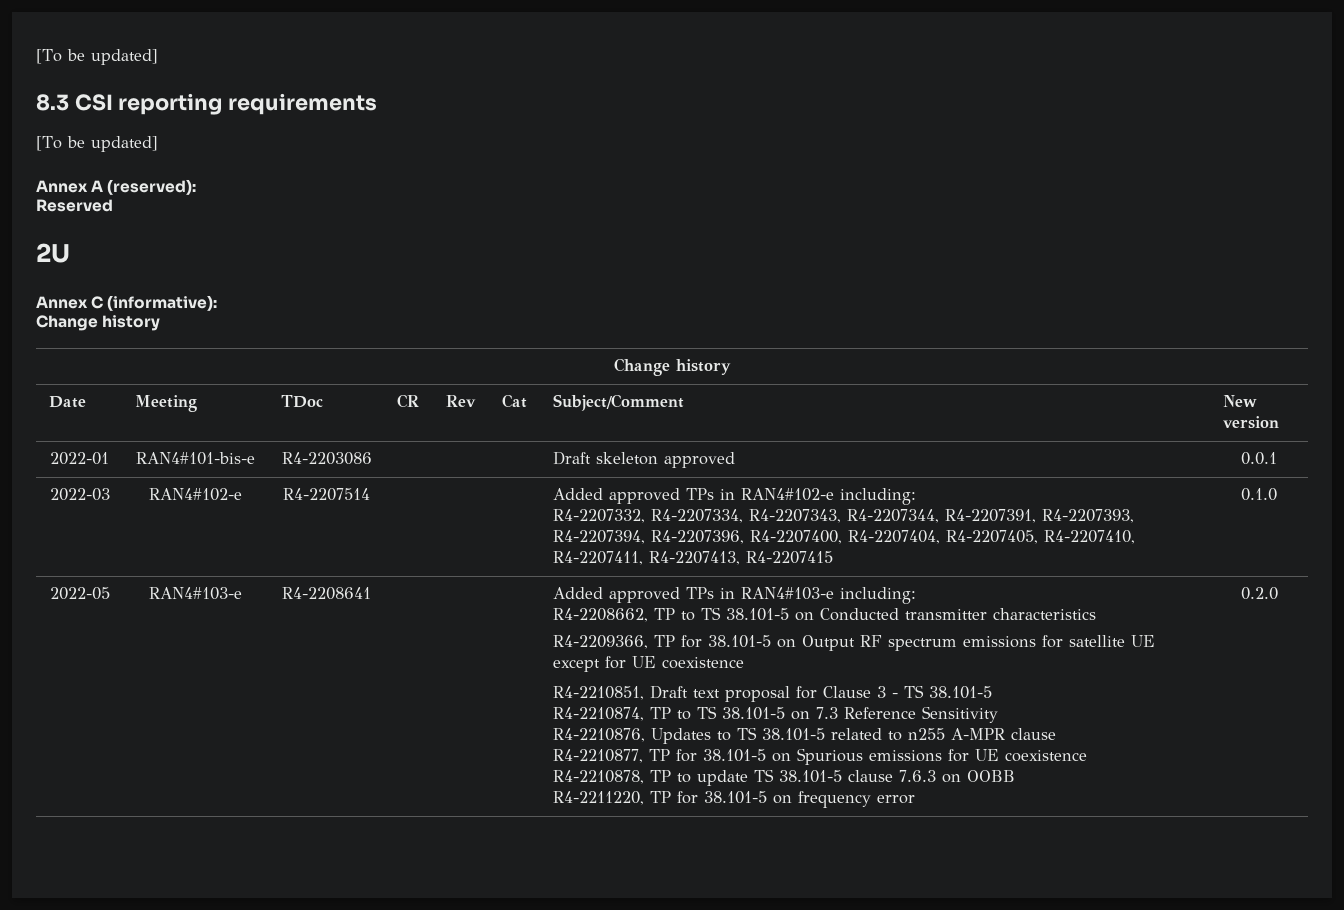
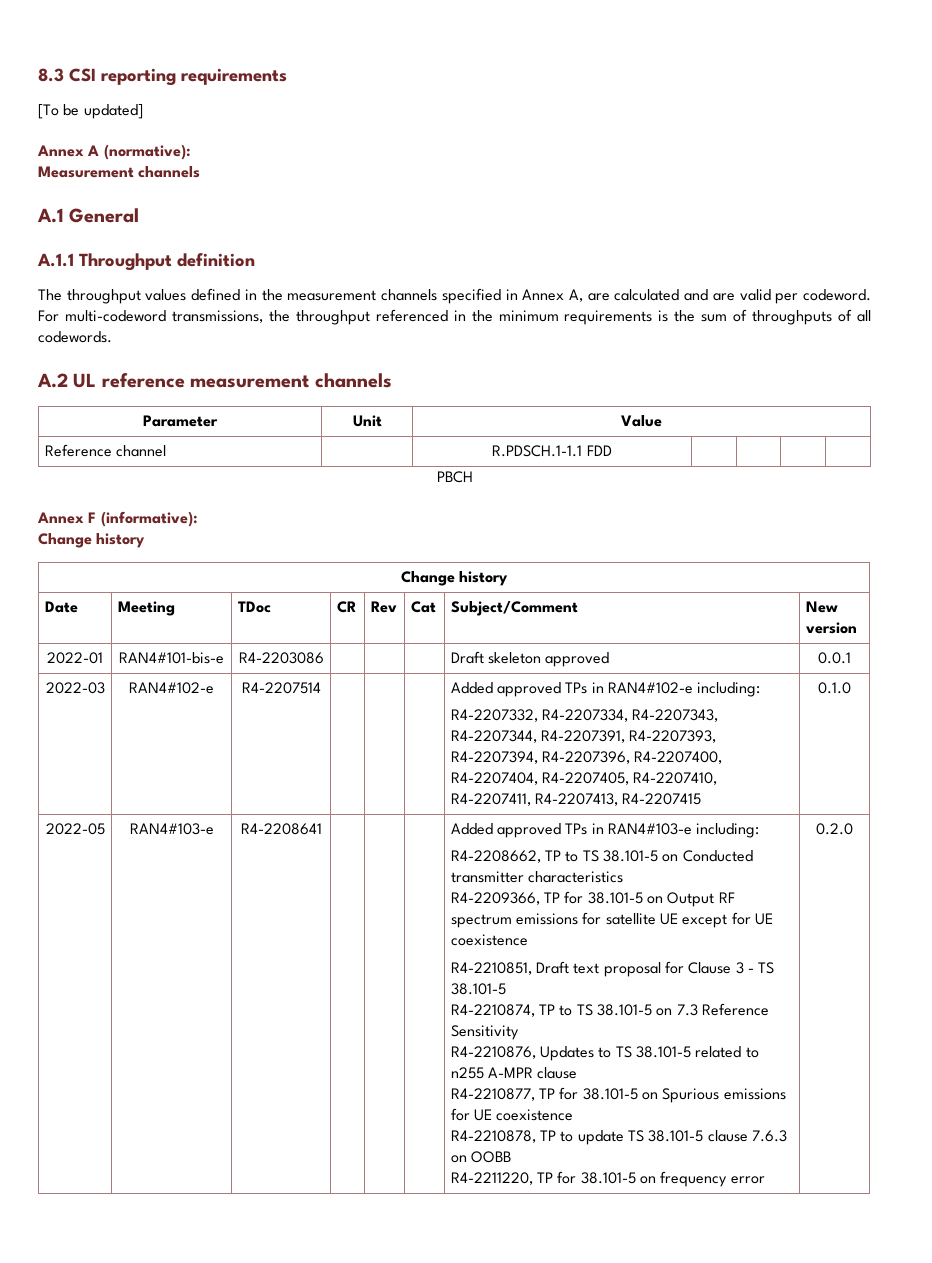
[36,49,158,65] [To be updated] // -> (38, 75) none
[107,179,197,195] [36,199,113,212] [36,243,70,263] [36,296,104,309] (reserved): // Reserved // 2U // Annex C -> [103,144,191,160] [38,166,201,178] [37,208,140,223] [37,253,255,271] [38,288,871,304] [38,309,871,325] [38,331,112,343] [37,373,392,388] [143,415,218,427] [352,415,382,427] [621,415,662,427] [44,444,167,457] [492,445,612,457] [436,471,473,483] [37,512,97,524] (normative): // Measurement channels // A.1 General // A.1.1 Throughput definition // The throughput values defined in the measurement channels specified in Annex A, are calculated and are valid per codeword. For multi-codeword transmissions, the throughput referenced in the minimum requirements is the sum of throughputs of all codewords. // A.2 UL reference measurement channels // Parameter | Unit | Value // Reference channel | | R.PDSCH.1-1.1 FDD | | | | // PBCH // Annex F

